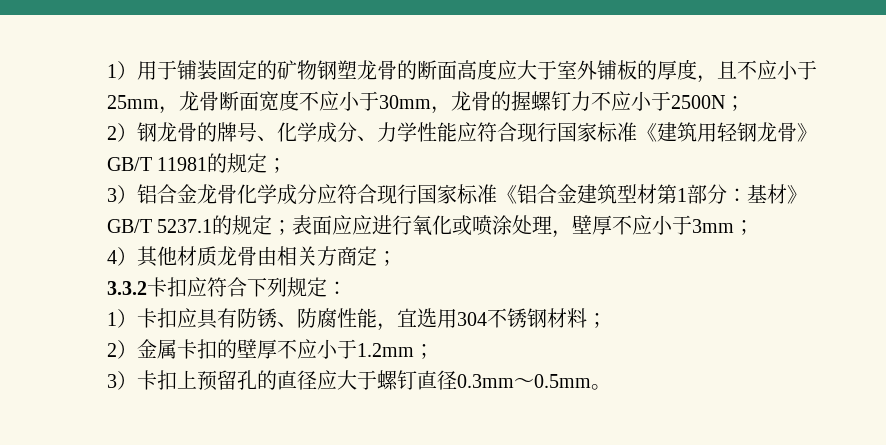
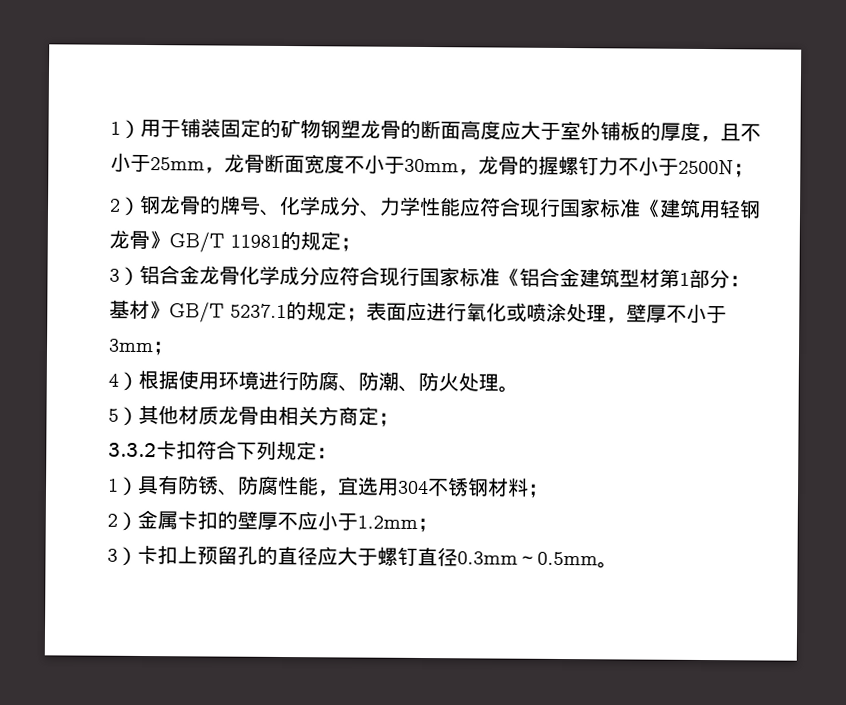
[757,60,777,80] 应 -> (761, 132) none
[319,91,339,111] 应 -> (365, 164) none
[611,91,631,111] 应 -> (639, 166) none
[352,215,373,235] 应 -> (427, 311) none
[632,215,653,235] 应 -> (687, 313) none
(137, 256) none -> [138,369,519,393] [108,406,139,426] 根据使用环境进行防腐、防潮、防火处理。 // 5）
[187,277,207,297] 应 -> (197, 450) none
[137,308,197,328] 卡扣应 -> (139, 486) none

